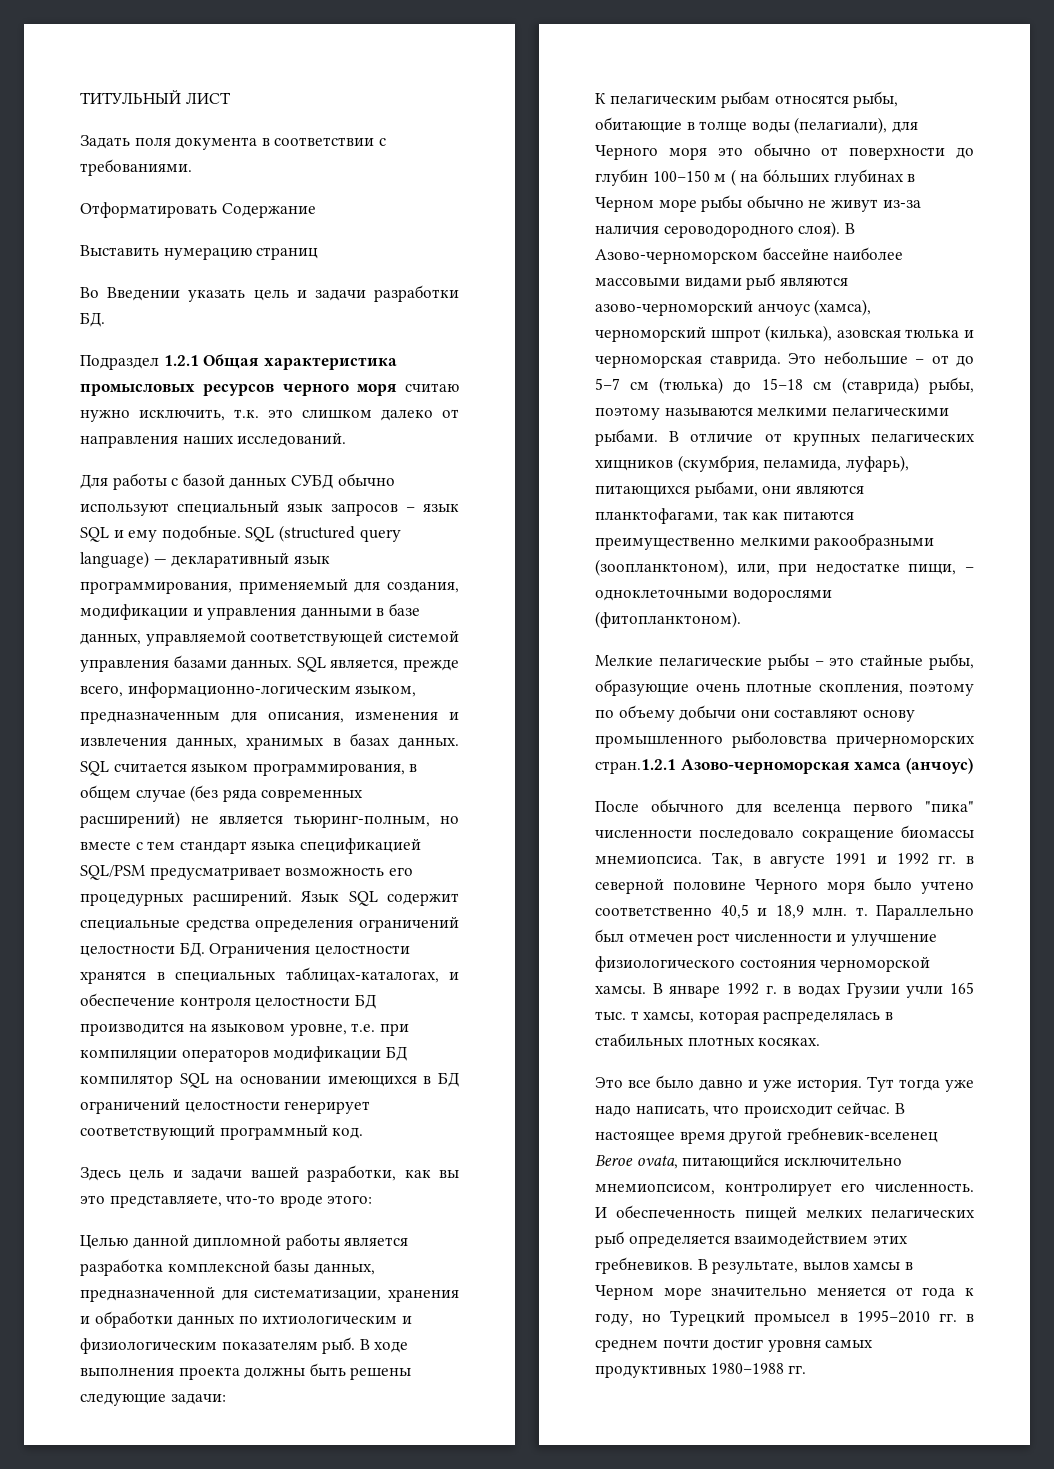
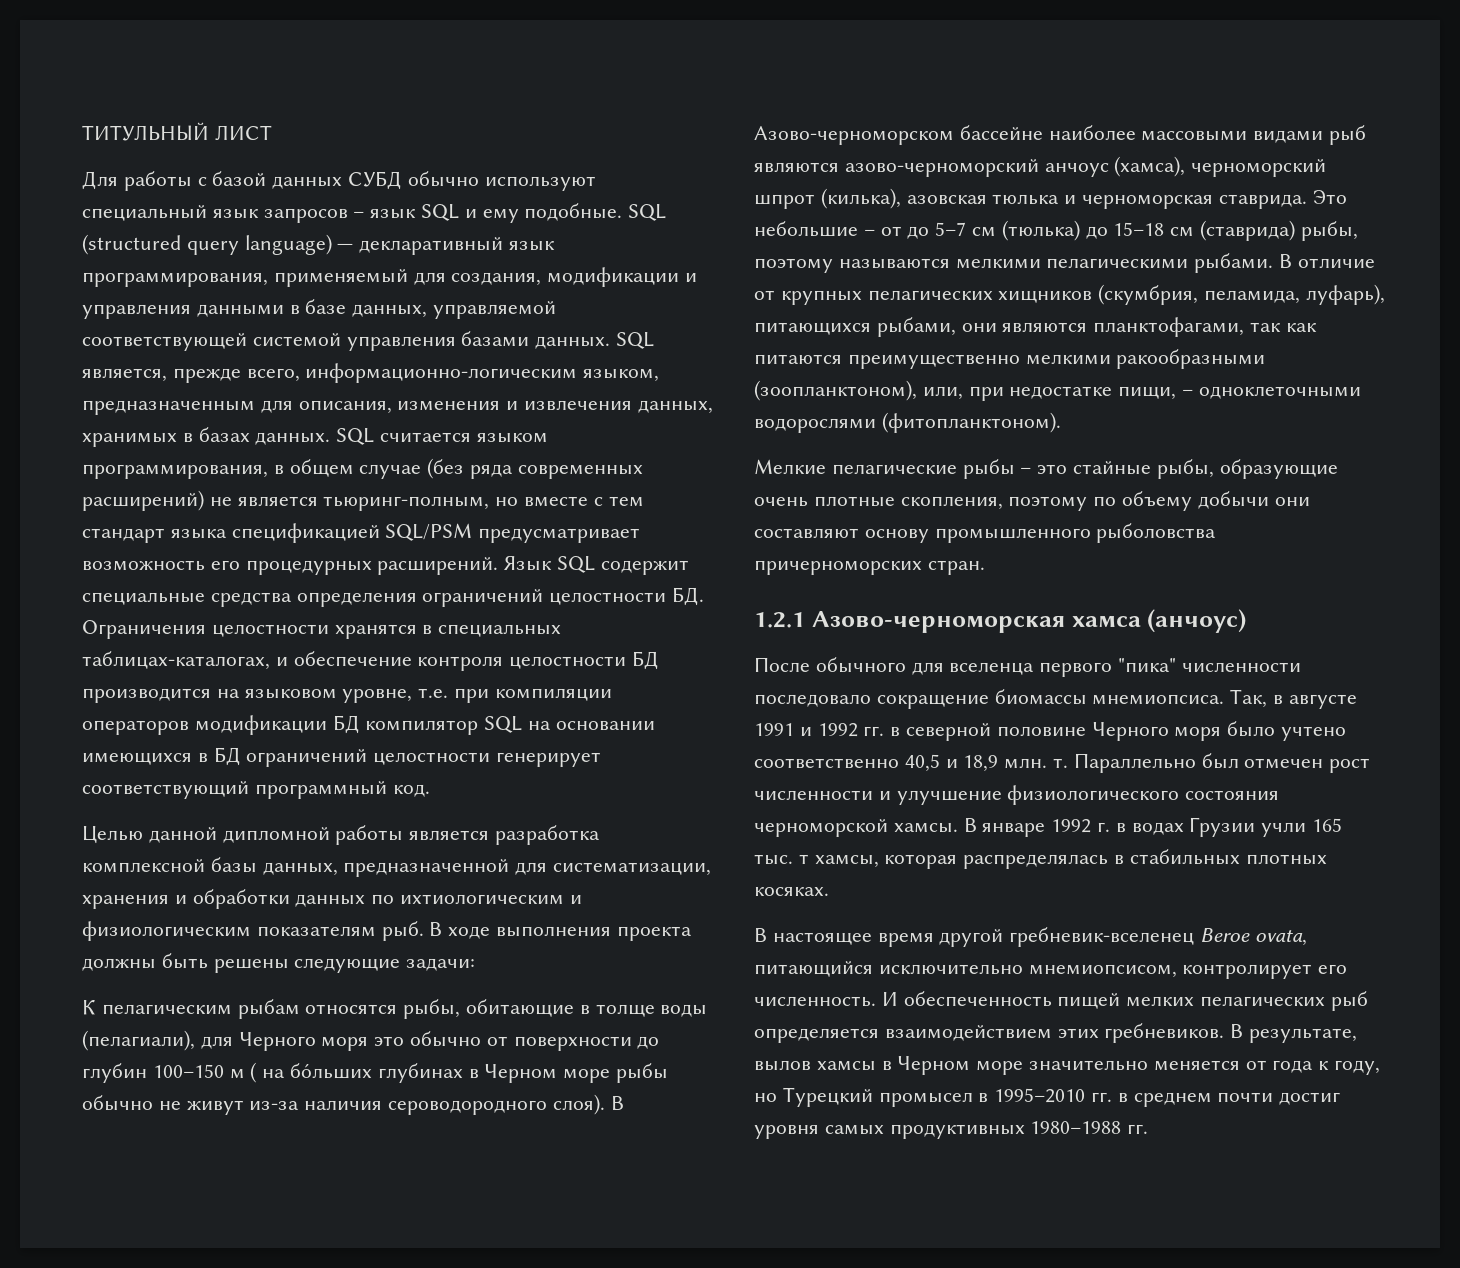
[80,135,386,150] [80,159,192,176] [80,202,316,218] [80,245,319,260] [80,285,459,302] [80,312,105,327] [80,354,397,370] [80,383,459,396] [80,409,459,422] [80,432,347,448] // Задать поля документа в соответствии с требованиями. // Отформатировать Содержание // Выставить нумерацию страниц // Во Введении указать цель и задачи разработки БД. // Подраздел 1.2.1 Общая характеристика промысловых ресурсов черного моря считаю нужно исключить, т.к. это слишком далеко от направления наших исследований. -> (272, 132) none
[80,1165,459,1182] [80,1195,373,1208] // Здесь цель и задачи вашей разработки, как вы это представляете, что-то вроде этого: -> (430, 790) none
[595,759,676,774] стран.1.2.1 -> [927,560,985,575] [754,612,805,628] стран. // 1.2.1
[595,1075,974,1092] [595,1102,891,1118] Это все было давно и уже история. Тут тогда уже надо написать, что происходит сейчас. -> (829, 891) none

